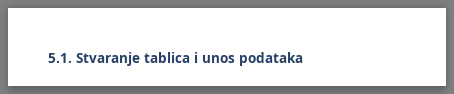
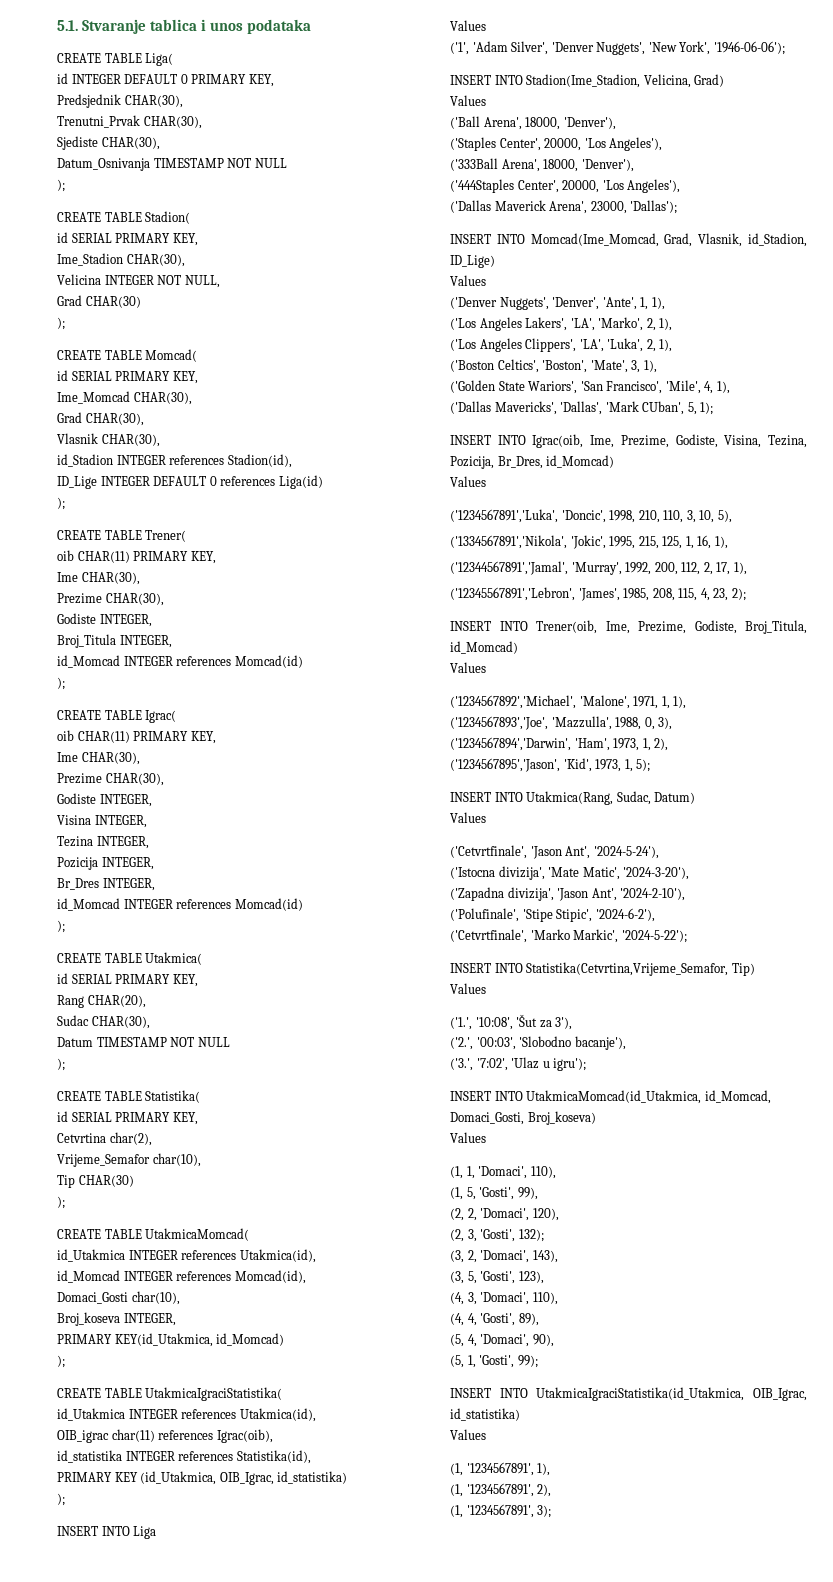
(303, 59) none -> [57,53,174,66] [57,73,274,87] [57,94,183,108] [57,115,202,129] [57,136,160,150] [57,158,287,171] [57,179,65,192] [57,211,191,224] [57,232,198,246] [57,253,185,267] [57,274,220,288] [57,295,141,308] [57,317,65,330] [57,349,198,362] [57,370,198,384] [57,391,192,405] [57,412,144,426] [57,433,160,447] [57,454,292,468] [57,475,323,489] [57,497,65,510] [57,530,187,542] [57,550,216,564] [57,572,140,585] [57,593,164,606] [57,613,152,627] [57,634,172,648] [57,655,303,668] [57,677,65,690] [57,710,177,723] [57,730,216,744] [57,752,140,765] [57,773,164,786] [57,793,152,807] [57,815,147,828] [57,836,149,849] [57,857,154,870] [57,878,155,891] [57,898,303,911] [57,920,65,933] [57,952,203,965] [57,973,198,987] [57,995,146,1008] [57,1015,150,1029] [57,1037,230,1047] [57,1058,65,1071] [57,1090,201,1103] [57,1111,198,1125] [57,1132,152,1146] [57,1153,201,1167] [57,1175,134,1188] [57,1196,65,1209] [57,1228,250,1241] [57,1249,316,1263] [57,1270,306,1284] [57,1291,180,1305] [57,1312,176,1326] [57,1333,285,1347] [57,1355,65,1368] [57,1387,283,1401] [57,1408,316,1422] [57,1429,273,1443] [57,1450,311,1464] [57,1471,348,1485] [57,1493,65,1506] [57,1526,157,1539] [450,20,486,31] [450,41,785,55] [450,74,725,88] [450,95,486,106] [450,116,616,130] [450,137,663,151] [450,158,634,172] [450,179,681,193] [450,200,678,214] [450,233,807,247] [450,255,495,268] [450,275,486,286] [450,297,665,310] [450,317,673,331] [450,338,673,352] [450,359,657,373] [450,380,730,394] [450,401,714,415] [450,434,807,448] [450,455,615,469] [450,476,486,487] [450,509,732,523] [450,535,728,549] [450,561,747,575] [450,587,746,601] [450,620,807,634] [450,641,518,654] [450,662,486,673] [450,695,687,709] [450,716,673,730] [450,737,669,751] [450,758,651,772] [450,791,696,805] [450,812,486,823] [450,845,659,859] [450,866,690,880] [450,887,686,901] [450,908,655,922] [450,929,687,943] [450,962,755,976] [450,983,486,994] [450,1014,573,1030] [450,1036,626,1050] [450,1057,587,1071] [450,1090,771,1104] [450,1111,596,1125] [450,1132,486,1143] [450,1166,556,1179] [450,1187,538,1200] [450,1208,559,1221] [450,1229,544,1242] [450,1250,558,1263] [450,1271,544,1284] [450,1292,558,1305] [450,1313,539,1326] [450,1334,554,1347] [450,1355,538,1368] [450,1387,807,1401] [450,1408,520,1421] [450,1429,486,1440] [450,1462,551,1476] [450,1483,552,1497] [450,1504,552,1518] // CREATE TABLE Liga( // id INTEGER DEFAULT 0 PRIMARY KEY, // Predsjednik CHAR(30), // Trenutni_Prvak CHAR(30), // Sjediste CHAR(30), // Datum_Osnivanja TIMESTAMP NOT NULL // ); // CREATE TABLE Stadion( // id SERIAL PRIMARY KEY, // Ime_Stadion CHAR(30), // Velicina INTEGER NOT NULL, // Grad CHAR(30) // ); // CREATE TABLE Momcad( // id SERIAL PRIMARY KEY, // Ime_Momcad CHAR(30), // Grad CHAR(30), // Vlasnik CHAR(30), // id_Stadion INTEGER references Stadion(id), // ID_Lige INTEGER DEFAULT 0 references Liga(id) // ); // CREATE TABLE Trener( // oib CHAR(11) PRIMARY KEY, // Ime CHAR(30), // Prezime CHAR(30), // Godiste INTEGER, // Broj_Titula INTEGER, // id_Momcad INTEGER references Momcad(id) // ); // CREATE TABLE Igrac( // oib CHAR(11) PRIMARY KEY, // Ime CHAR(30), // Prezime CHAR(30), // Godiste INTEGER, // Visina INTEGER, // Tezina INTEGER, // Pozicija INTEGER, // Br_Dres INTEGER, // id_Momcad INTEGER references Momcad(id) // ); // CREATE TABLE Utakmica( // id SERIAL PRIMARY KEY, // Rang CHAR(20), // Sudac CHAR(30), // Datum TIMESTAMP NOT NULL // ); // CREATE TABLE Statistika( // id SERIAL PRIMARY KEY, // Cetvrtina char(2), // Vrijeme_Semafor char(10), // Tip CHAR(30) // ); // CREATE TABLE UtakmicaMomcad( // id_Utakmica INTEGER references Utakmica(id), // id_Momcad INTEGER references Momcad(id), // Domaci_Gosti char(10), // Broj_koseva INTEGER, // PRIMARY KEY(id_Utakmica, id_Momcad) // ); // CREATE TABLE UtakmicaIgraciStatistika( // id_Utakmica INTEGER references Utakmica(id), // OIB_igrac char(11) references Igrac(oib), // id_statistika INTEGER references Statistika(id), // PRIMARY KEY (id_Utakmica, OIB_Igrac, id_statistika) // ); // INSERT INTO Liga // Values // ('1', 'Adam Silver', 'Denver Nuggets', 'New York', '1946-06-06'); // INSERT INTO Stadion(Ime_Stadion, Velicina, Grad) // Values // ('Ball Arena', 18000, 'Denver'), // ('Staples Center', 20000, 'Los Angeles'), // ('333Ball Arena', 18000, 'Denver'), // ('444Staples Center', 20000, 'Los Angeles'), // ('Dallas Maverick Arena', 23000, 'Dallas'); // INSERT INTO Momcad(Ime_Momcad, Grad, Vlasnik, id_Stadion, ID_Lige) // Values // ('Denver Nuggets', 'Denver', 'Ante', 1, 1), // ('Los Angeles Lakers', 'LA', 'Marko', 2, 1), // ('Los Angeles Clippers', 'LA', 'Luka', 2, 1), // ('Boston Celtics', 'Boston', 'Mate', 3, 1), // ('Golden State Wariors', 'San Francisco', 'Mile', 4, 1), // ('Dallas Mavericks', 'Dallas', 'Mark CUban', 5, 1); // INSERT INTO Igrac(oib, Ime, Prezime, Godiste, Visina, Tezina, Pozicija, Br_Dres, id_Momcad) // Values // ('1234567891','Luka', 'Doncic', 1998, 210, 110, 3, 10, 5), // ('1334567891','Nikola', 'Jokic', 1995, 215, 125, 1, 16, 1), // ('12344567891','Jamal', 'Murray', 1992, 200, 112, 2, 17, 1), // ('12345567891','Lebron', 'James', 1985, 208, 115, 4, 23, 2); // INSERT INTO Trener(oib, Ime, Prezime, Godiste, Broj_Titula, id_Momcad) // Values // ('1234567892','Michael', 'Malone', 1971, 1, 1), // ('1234567893','Joe', 'Mazzulla', 1988, 0, 3), // ('1234567894','Darwin', 'Ham', 1973, 1, 2), // ('1234567895','Jason', 'Kid', 1973, 1, 5); // INSERT INTO Utakmica(Rang, Sudac, Datum) // Values // ('Cetvrtfinale', 'Jason Ant', '2024-5-24'), // ('Istocna divizija', 'Mate Matic', '2024-3-20'), // ('Zapadna divizija', 'Jason Ant', '2024-2-10'), // ('Polufinale', 'Stipe Stipic', '2024-6-2'), // ('Cetvrtfinale', 'Marko Markic', '2024-5-22'); // INSERT INTO Statistika(Cetvrtina,Vrijeme_Semafor, Tip) // Values // ('1.', '10:08', 'Šut za 3'), // ('2.', '00:03', 'Slobodno bacanje'), // ('3.', '7:02', 'Ulaz u igru'); // INSERT INTO UtakmicaMomcad(id_Utakmica, id_Momcad, Domaci_Gosti, Broj_koseva) // Values // (1, 1, 'Domaci', 110), // (1, 5, 'Gosti', 99), // (2, 2, 'Domaci', 120), // (2, 3, 'Gosti', 132); // (3, 2, 'Domaci', 143), // (3, 5, 'Gosti', 123), // (4, 3, 'Domaci', 110), // (4, 4, 'Gosti', 89), // (5, 4, 'Domaci', 90), // (5, 1, 'Gosti', 99); // INSERT INTO UtakmicaIgraciStatistika(id_Utakmica, OIB_Igrac, id_statistika) // Values // (1, '1234567891', 1), // (1, '1234567891', 2), // (1, '1234567891', 3);

